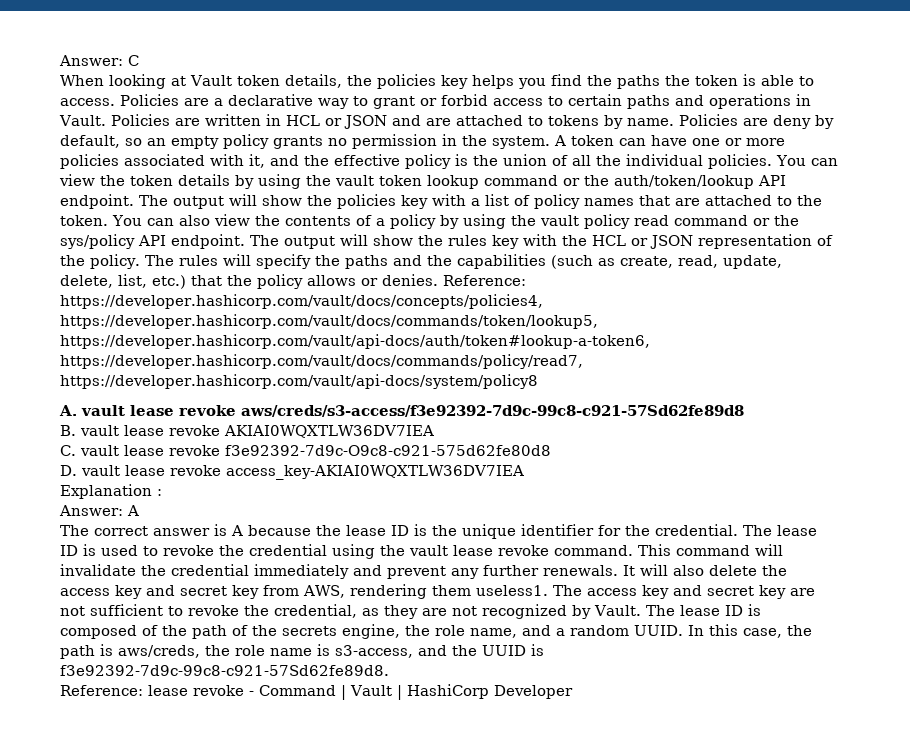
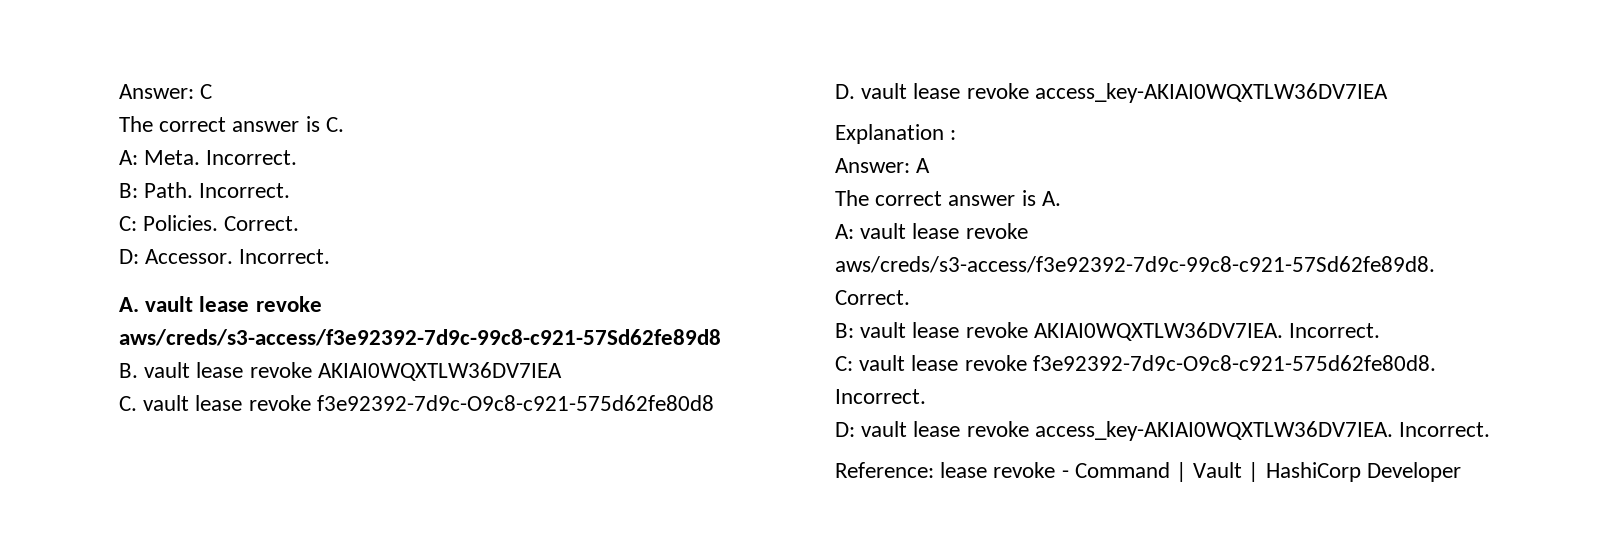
[60,74,814,89] [60,94,811,109] [59,114,834,129] [60,134,785,149] [60,154,838,169] [59,174,786,189] [60,194,822,209] [60,214,799,229] [60,234,833,249] [60,254,782,269] [60,274,526,289] [60,294,543,309] [60,314,598,329] [60,334,650,349] [60,354,583,369] [60,374,538,389] When looking at Vault token details, the policies key helps you find the paths the token is able to access. Policies are a declarative way to grant or forbid access to certain paths and operations in Vault. Policies are written in HCL or JSON and are attached to tokens by name. Policies are deny by default, so an empty policy grants no permission in the system. A token can have one or more policies associated with it, and the effective policy is the union of all the individual policies. You can view the token details by using the vault token lookup command or the auth/token/lookup API endpoint. The output will show the policies key with a list of policy names that are attached to the token. You can also view the contents of a policy by using the vault policy read command or the sys/policy API endpoint. The output will show the rules key with the HCL or JSON representation of the policy. The rules will specify the paths and the capabilities (such as create, read, update, delete, list, etc.) that the policy allows or denies. Reference: https://developer.hashicorp.com/vault/docs/concepts/policies4, https://developer.hashicorp.com/vault/docs/commands/token/lookup5, https://developer.hashicorp.com/vault/api-docs/auth/token#lookup-a-token6, https://developer.hashicorp.com/vault/docs/commands/policy/read7, https://developer.hashicorp.com/vault/api-docs/system/policy8 -> [119,116,344,132] [119,150,298,165] [119,182,291,198] [119,215,300,231] [119,249,331,264] The correct answer is C. // A: Meta. Incorrect. // B: Path. Incorrect. // C: Policies. Correct. // D: Accessor. Incorrect.
[231,524,817,539] [60,544,783,559] [60,564,787,579] [60,584,815,599] [60,604,761,619] [60,624,812,639] [60,644,544,659] [60,665,389,676] A because the lease ID is the unique identifier for the credential. The lease ID is used to revoke the credential using the vault lease revoke command. This command will invalidate the credential immediately and prevent any further renewals. It will also delete the access key and secret key from AWS, rendering them useless1. The access key and secret key are not sufficient to revoke the credential, as they are not recognized by Vault. The lease ID is composed of the path of the secrets engine, the role name, and a random UUID. In this case, the path is aws/creds, the role name is s3-access, and the UUID is f3e92392-7d9c-99c8-c921-57Sd62fe89d8. -> [1041,191,1061,206] [835,223,1028,239] [835,256,1435,273] [835,290,910,305] [835,322,1381,341] [835,355,1436,371] [835,389,926,404] [835,421,1491,441] A. // A: vault lease revoke aws/creds/s3-access/f3e92392-7d9c-99c8-c921-57Sd62fe89d8. Correct. // B: vault lease revoke AKIAI0WQXTLW36DV7IEA. Incorrect. // C: vault lease revoke f3e92392-7d9c-O9c8-c921-575d62fe80d8. Incorrect. // D: vault lease revoke access_key-AKIAI0WQXTLW36DV7IEA. Incorrect.

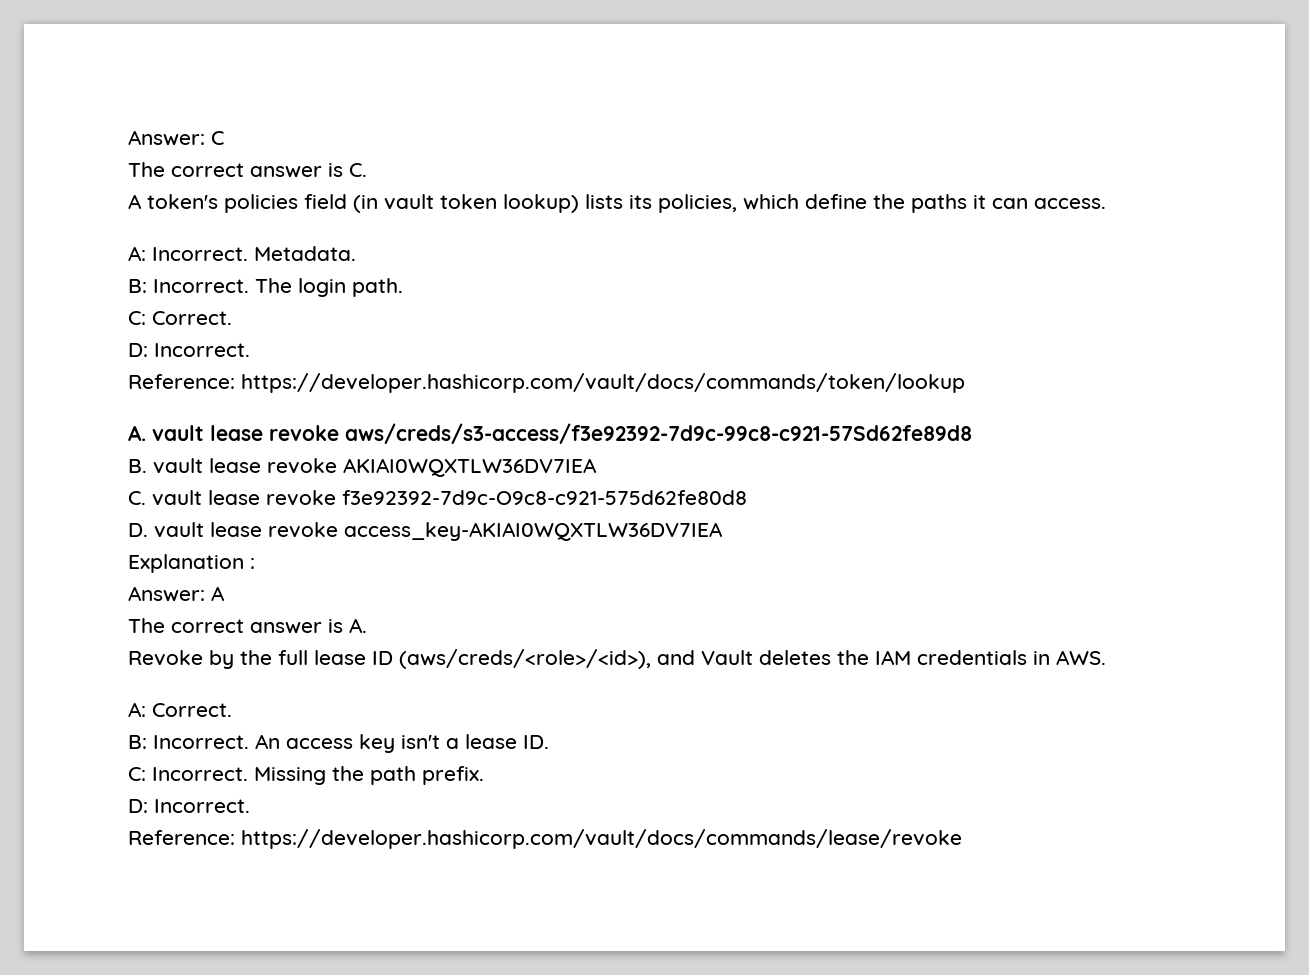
[119,150,298,165] [119,182,291,198] [119,215,219,231] // A: Meta. Incorrect. // B: Path. Incorrect. // C: Policies. -> [128,194,1106,213] [128,246,356,261] [128,278,403,297] [128,311,146,325] // A token's policies field (in vault token lookup) lists its policies, which define the paths it can access. // A: Incorrect. Metadata. // B: Incorrect. The login path. // C:
[145,249,331,264] Accessor. Incorrect. -> [154,343,250,357] [128,373,965,393] Incorrect. // Reference: https://developer.hashicorp.com/vault/docs/commands/token/lookup
[835,223,1028,239] [835,256,1435,273] [835,290,910,305] [835,322,1381,341] [835,355,1436,371] [835,389,926,404] [835,421,1491,441] [835,462,1461,482] A: vault lease revoke aws/creds/s3-access/f3e92392-7d9c-99c8-c921-57Sd62fe89d8. Correct. // B: vault lease revoke AKIAI0WQXTLW36DV7IEA. Incorrect. // C: vault lease revoke f3e92392-7d9c-O9c8-c921-575d62fe80d8. Incorrect. // D: vault lease revoke access_key-AKIAI0WQXTLW36DV7IEA. Incorrect. // Reference: lease revoke - Command | Vault | HashiCorp Developer -> [128,649,1106,669] [128,702,232,717] [128,734,549,753] [128,766,484,785] [128,799,250,813] [128,829,962,849] Revoke by the full lease ID (aws/creds/<role>/<id>), and Vault deletes the IAM credentials in AWS. // A: Correct. // B: Incorrect. An access key isn't a lease ID. // C: Incorrect. Missing the path prefix. // D: Incorrect. // Reference: https://developer.hashicorp.com/vault/docs/commands/lease/revoke

